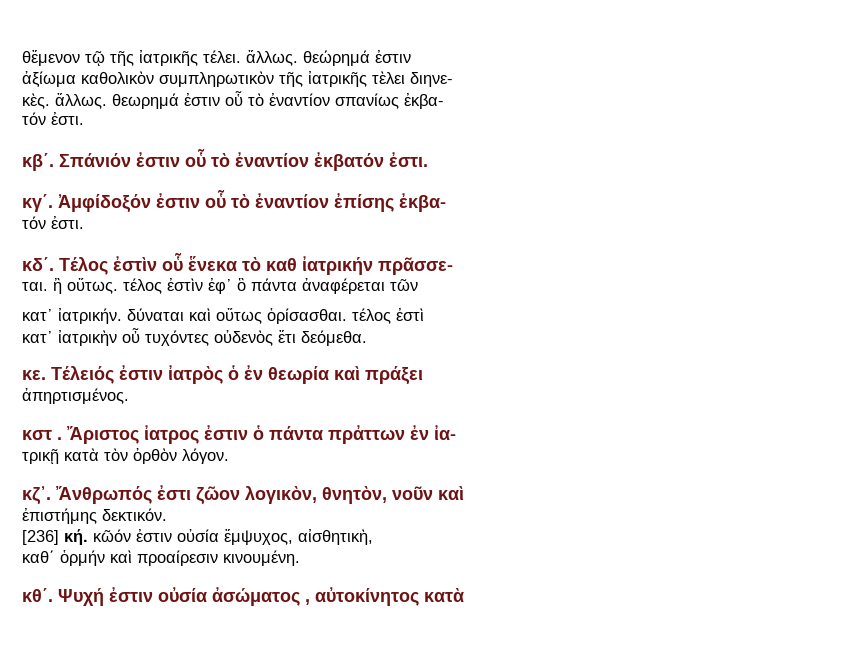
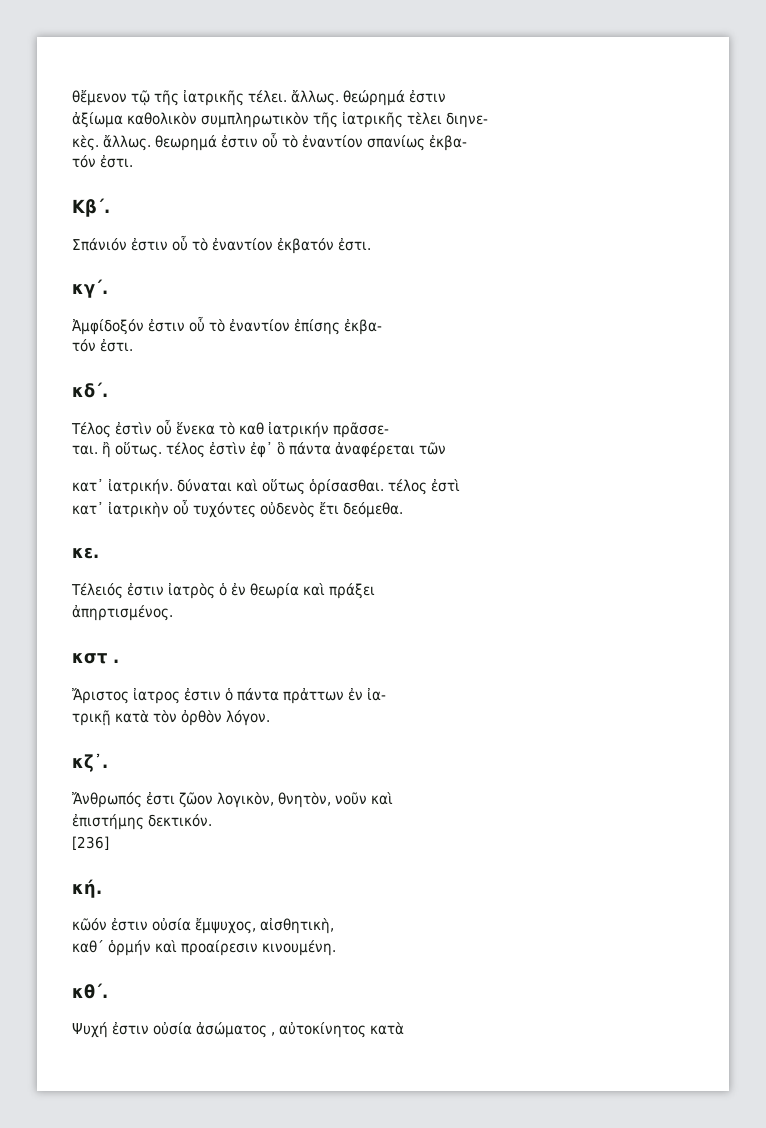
[22,153,54,171] κβ΄. -> [72,198,110,217] Κβ΄. //
(53, 203) none -> (108, 288) //
(54, 264) none -> (108, 390) //
(46, 375) none -> (99, 553) //
(62, 438) none -> (119, 661) //
(51, 495) none -> (108, 762) //
(59, 537) none -> (109, 843) //
(88, 537) none -> (102, 888) //
(53, 595) none -> (108, 991) //

